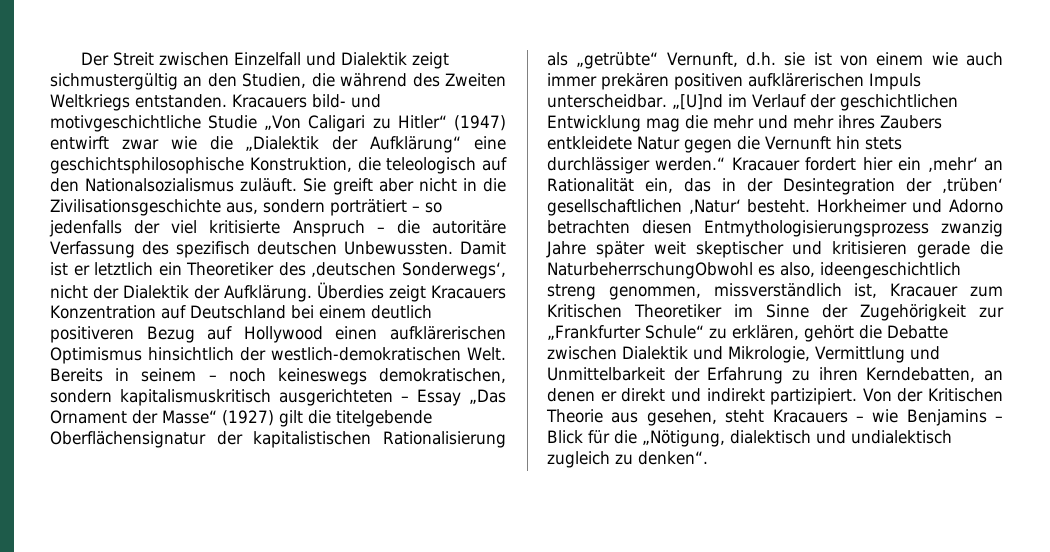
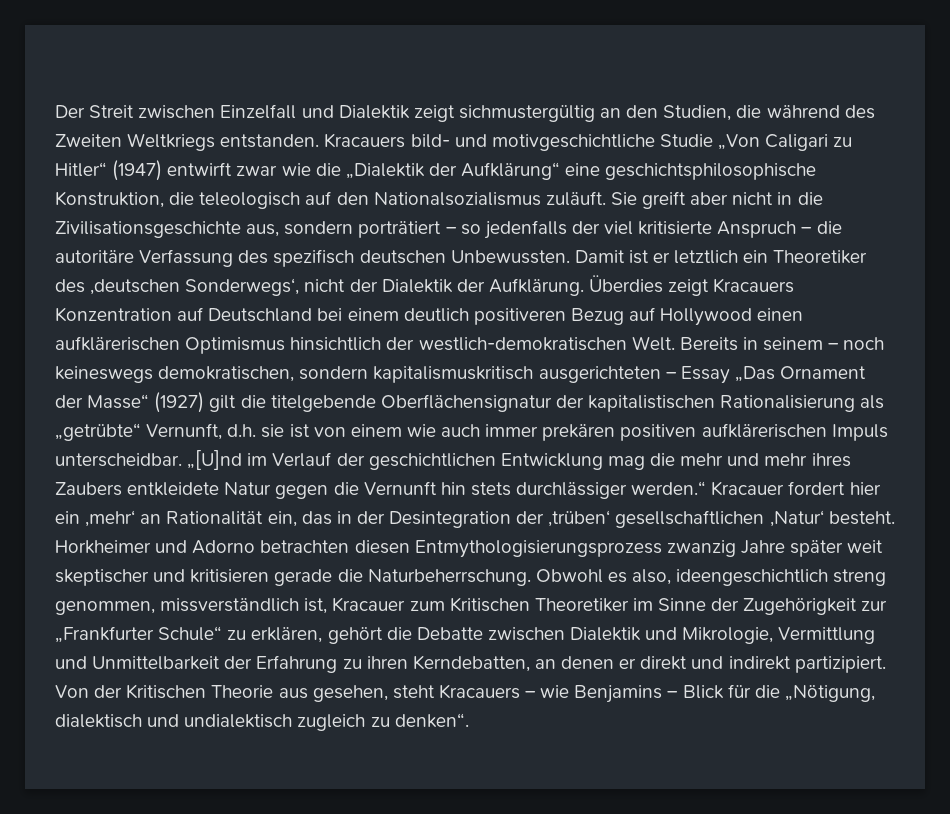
[547,262,753,279] NaturbeherrschungObwohl -> [367,569,603,586] Naturbeherrschung. Obwohl

